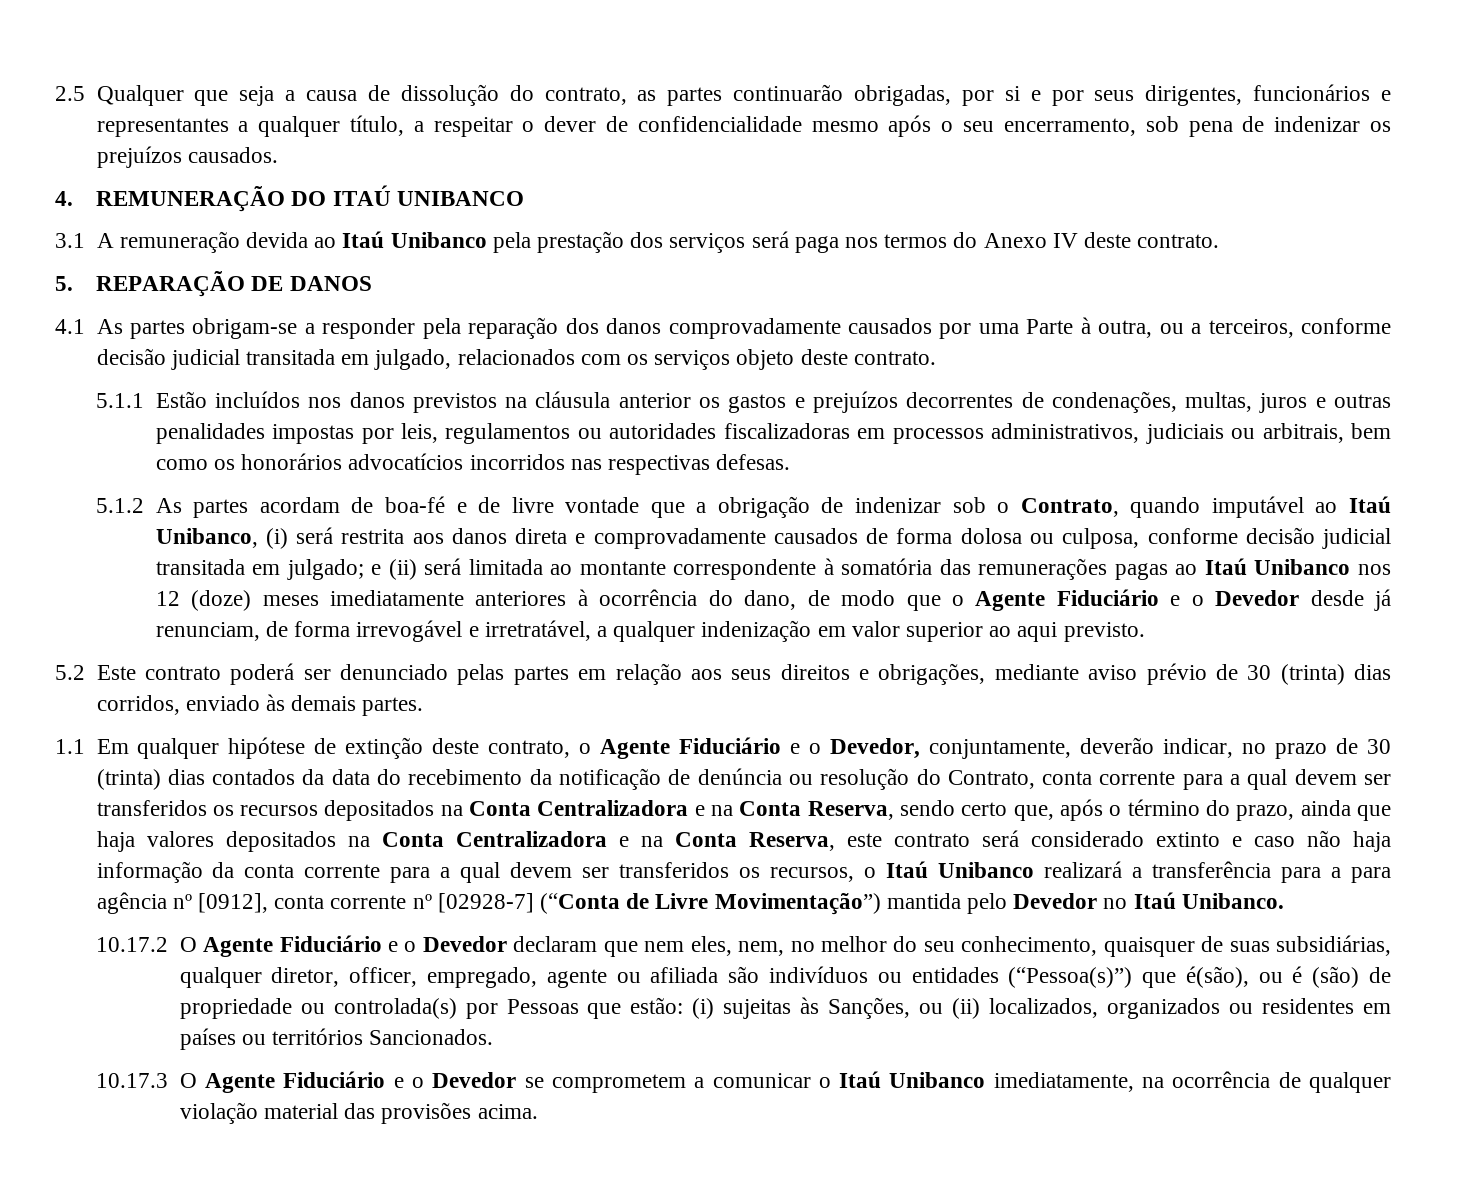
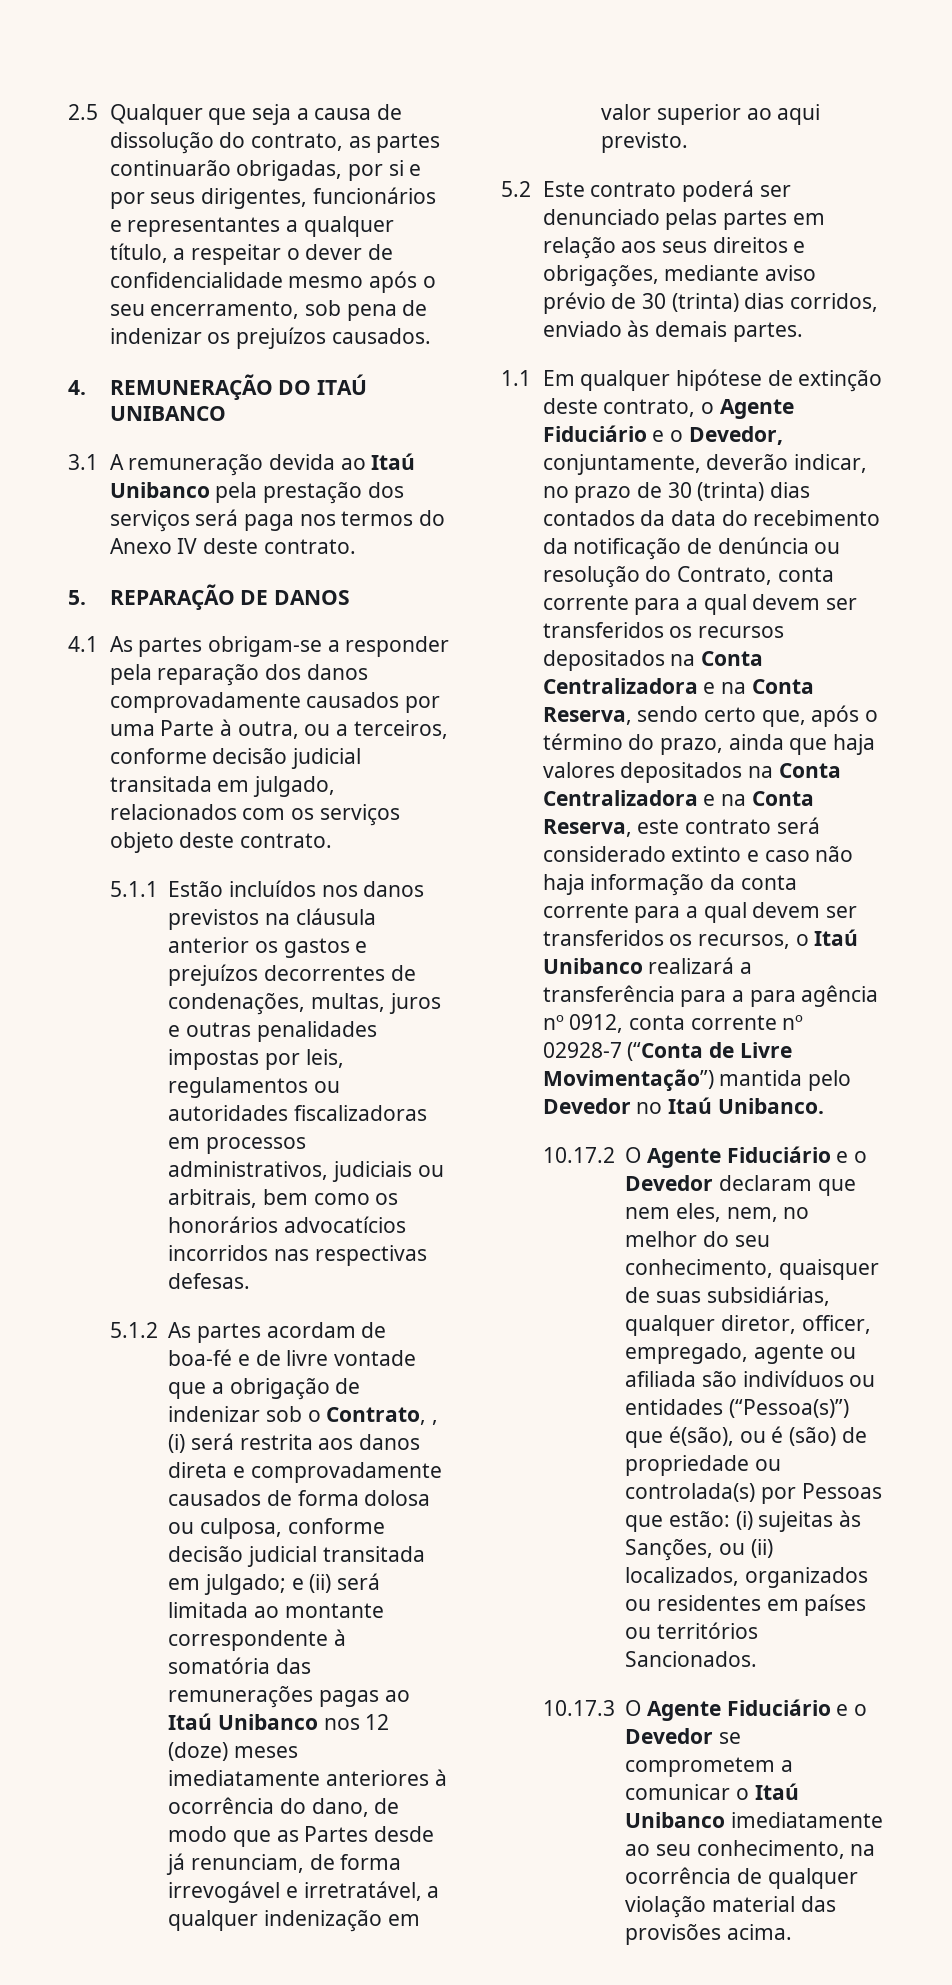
[1130,496,1391,518] [155,528,258,548] quando imputável ao Itaú Unibanco, -> [431,1420,438,1425] ,
[951,589,1300,611] o Agente Fiduciário e o Devedor -> [276,1826,369,1842] as Partes
[197,893,268,913] [0912], -> [569,1014,624,1033] 0912,
[437,893,534,913] [02928-7] -> [542,1042,622,1058] 02928-7
[993,1072,1134,1092] imediatamente, -> [730,1812,883,1828] [625,1840,845,1859] imediatamente ao seu conhecimento,

